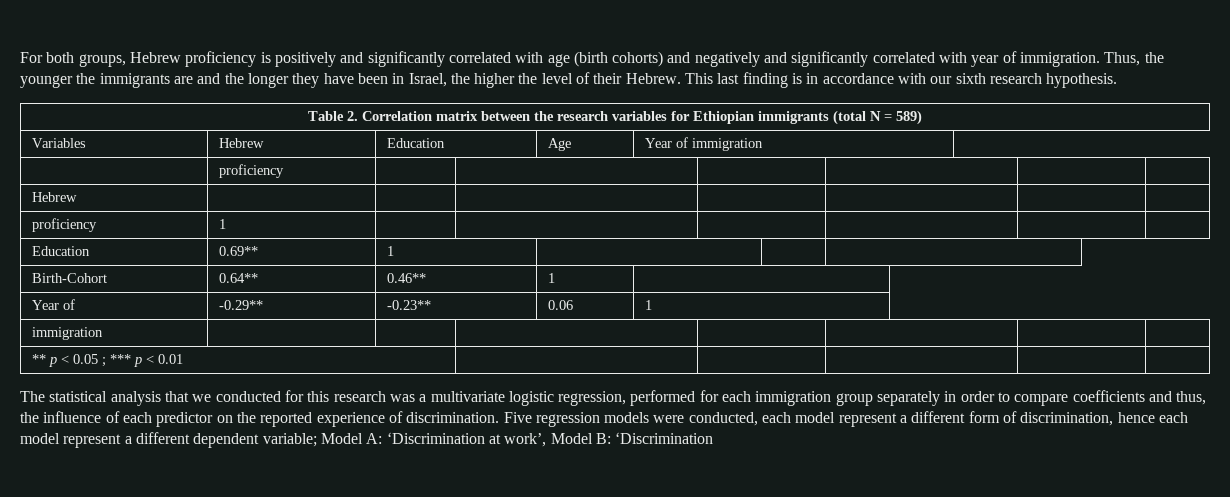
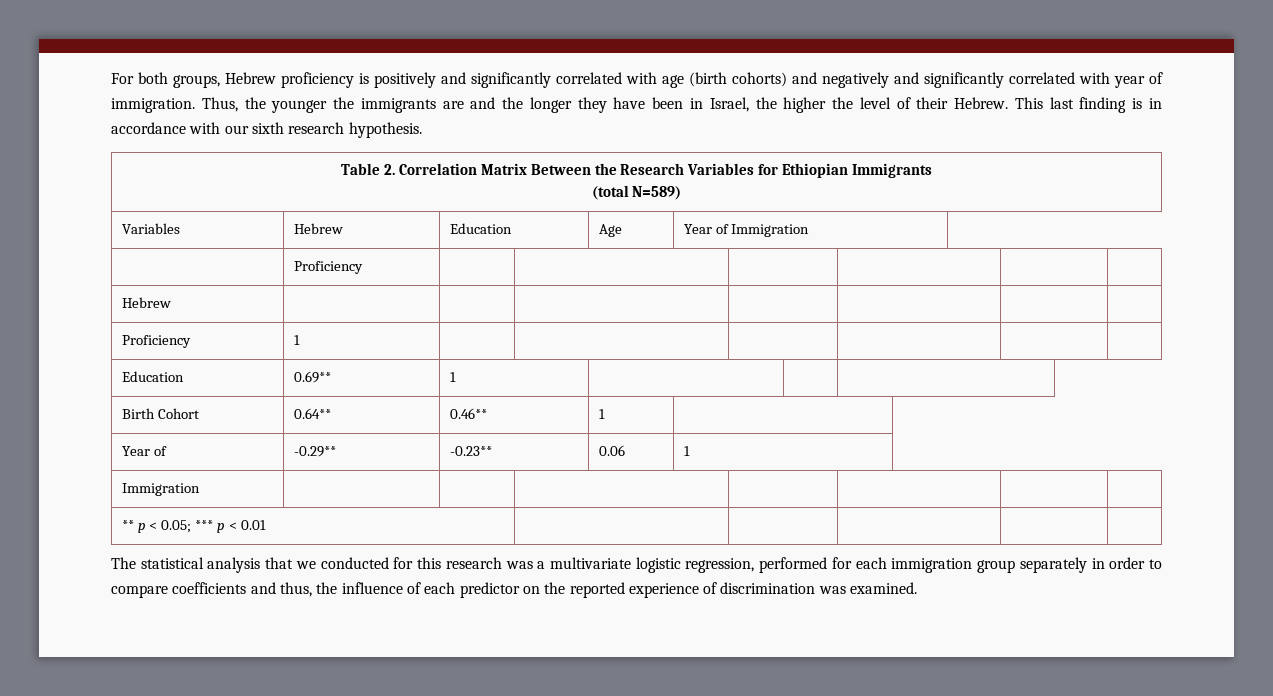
[436,110,922,125] matrix between the research variables for Ethiopian immigrants (total N = 589) -> [480,163,933,178] [591,185,682,200] Matrix Between the Research Variables for Ethiopian Immigrants // (total N=589)
[691,138,763,151] [218,164,284,178] immigration // | proficiency -> [731,224,810,237] [293,261,363,274] Immigration // | Proficiency
[31,218,97,232] proficiency -> [121,335,191,348] Proficiency
[31,273,107,283] Birth-Cohort -> [121,408,199,419] Birth Cohort
[31,327,103,340] immigration -> [121,483,200,496] Immigration
[72,354,106,367] 0.05 ; -> [161,520,192,533] 0.05;
[406,411,1189,427] [20,432,714,448] discrimination. Five regression models were conducted, each model represent a different form of discrimination, hence each model represent a different dependent variable; Model A: ‘Discrimination at work’, Model B: ‘Discrimination -> [720,582,918,594] discrimination was examined.

